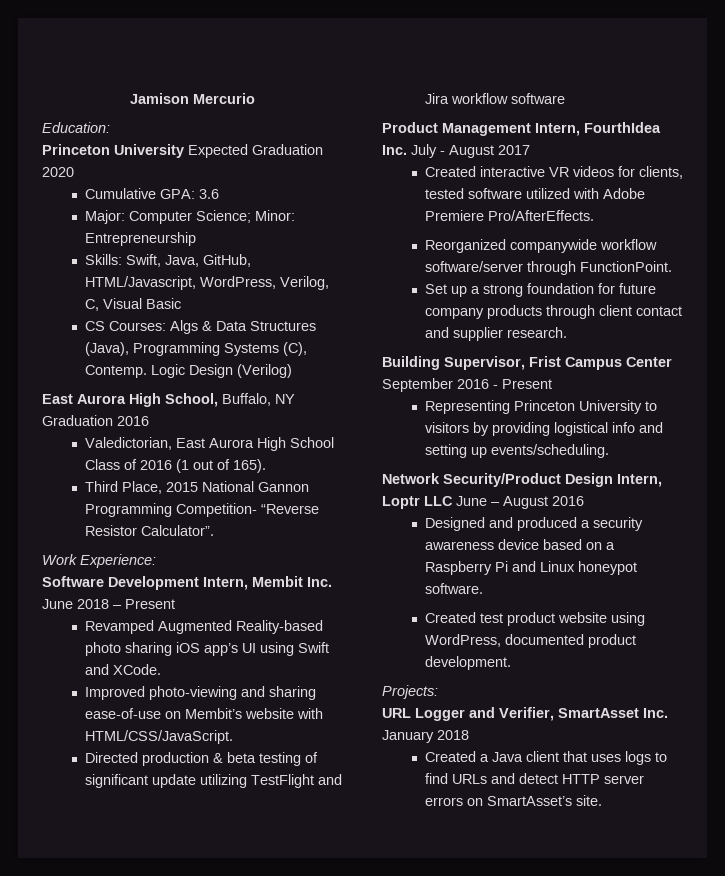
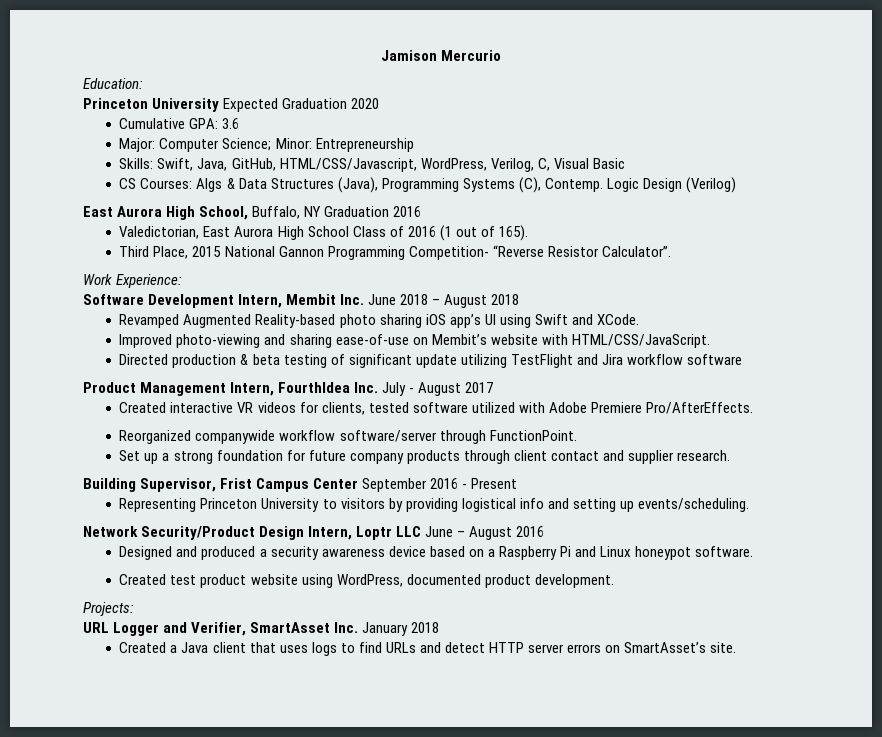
[84,276,196,290] HTML/Javascript, -> [279,158,417,172] HTML/CSS/Javascript,
[125,599,175,609] Present -> [444,294,520,308] August 2018

